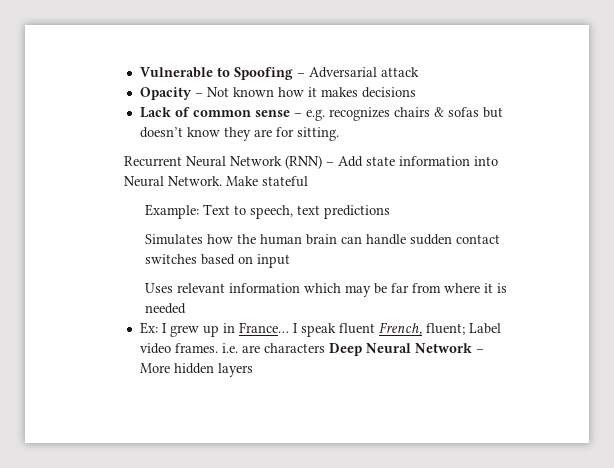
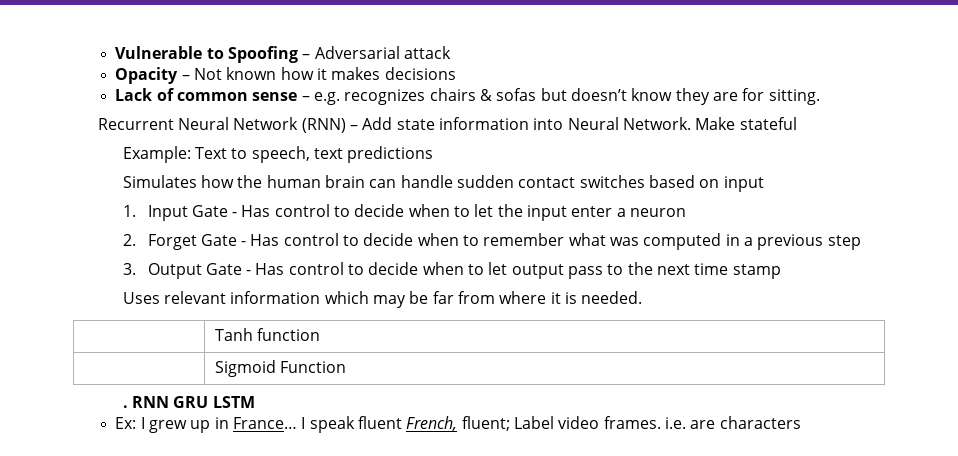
(291, 261) none -> [122,204,686,221] [122,233,861,250] [122,262,781,279] // 1. Input Gate - Has control to decide when to let the input enter a neuron // 2. Forget Gate - Has control to decide when to remember what was computed in a previous step // 3. Output Gate - Has control to decide when to let output pass to the next time stamp
[145,303,187,314] needed -> [581,291,643,304] [214,328,321,341] [214,360,347,377] [122,396,255,408] needed. // | Tanh function // | Sigmoid Function // . RNN GRU LSTM
[329,343,485,356] [140,363,254,377] Deep Neural Network – More hidden layers -> (801, 422) none

